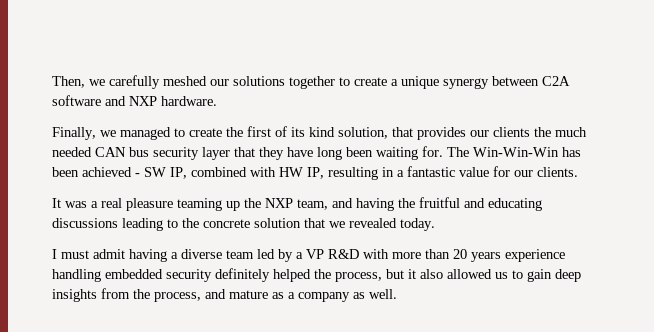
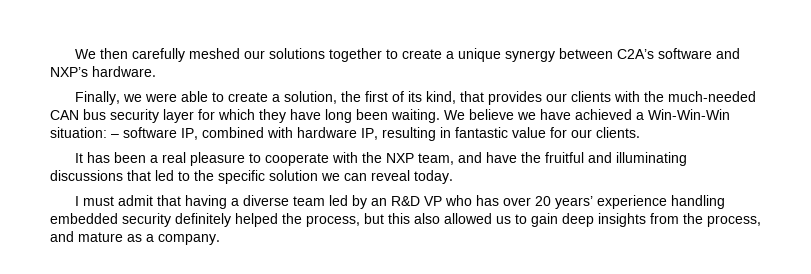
[52,76,105,88] Then, we -> [75,48,129,59] We then
[542,76,570,86] C2A -> [617,49,655,59] C2A’s
[129,96,157,106] NXP -> [50,67,88,77] NXP’s
[120,127,222,140] managed to create -> [145,91,338,104] were able to create a solution,
[309,127,388,139] kind solution, -> [426,91,457,104] kind,
[534,127,587,137] [52,147,92,157] the much needed -> [614,91,757,102] with the much-needed
[234,147,255,157] that -> [198,109,255,120] for which
[376,146,581,160] [52,167,166,177] waiting for. The Win-Win-Win has been achieved - SW -> [391,109,730,123] [50,127,177,138] waiting. We believe we have achieved a Win-Win-Win situation: – software
[279,167,303,177] HW -> [297,127,357,138] hardware
[397,170,404,177] a -> (451, 132) none
[65,201,87,208] was -> [87,152,147,163] has been
[177,198,240,211] teaming up -> [249,152,359,166] to cooperate with
[356,198,394,211] having -> [486,152,518,163] have
[488,198,542,211] [52,218,397,231] educating discussions leading to the concrete solution that we revealed -> [616,152,688,166] [50,170,410,184] illuminating discussions that led to the specific solution we can reveal
(125, 254) none -> [157,195,182,206] that
[296,249,501,262] a VP R&D with more than 20 years -> [371,195,594,209] an R&D VP who has over 20 years’
[408,269,416,279] it -> [388,213,410,224] this
[298,289,397,302] company as well. -> [158,234,220,245] company.

